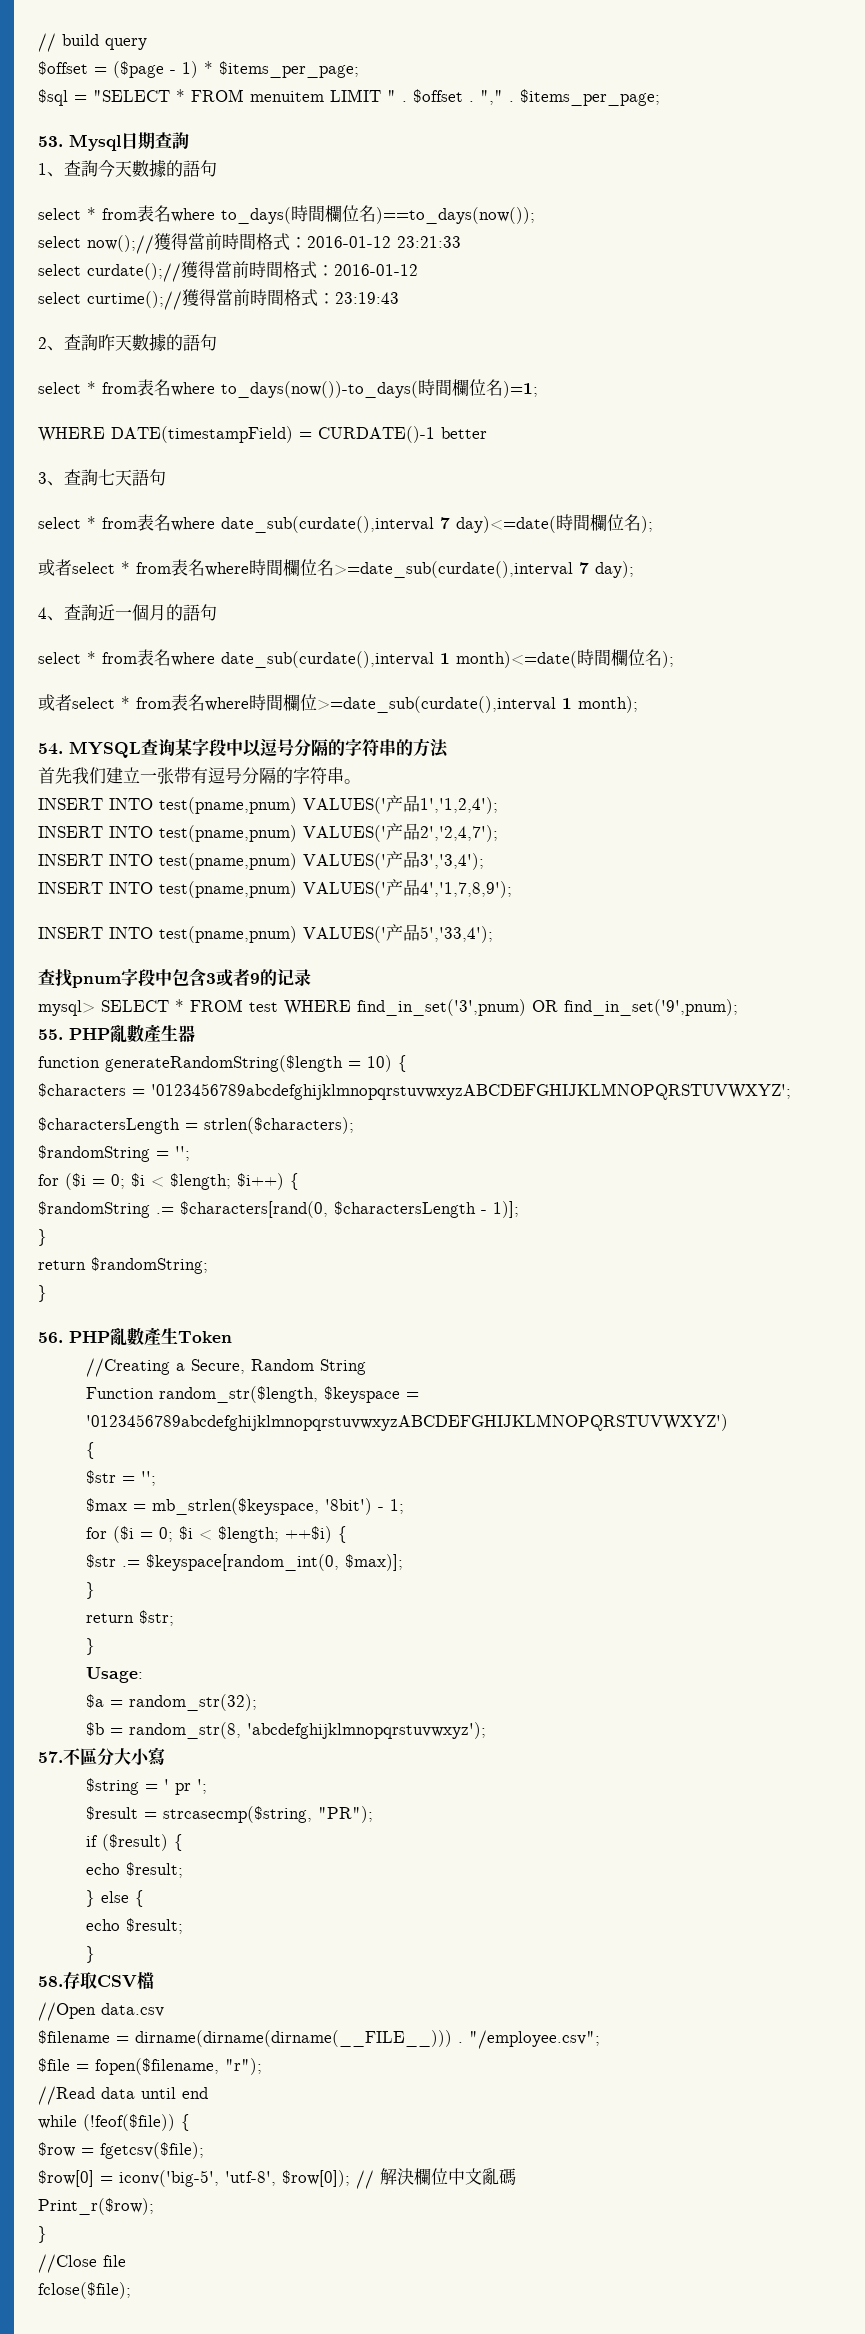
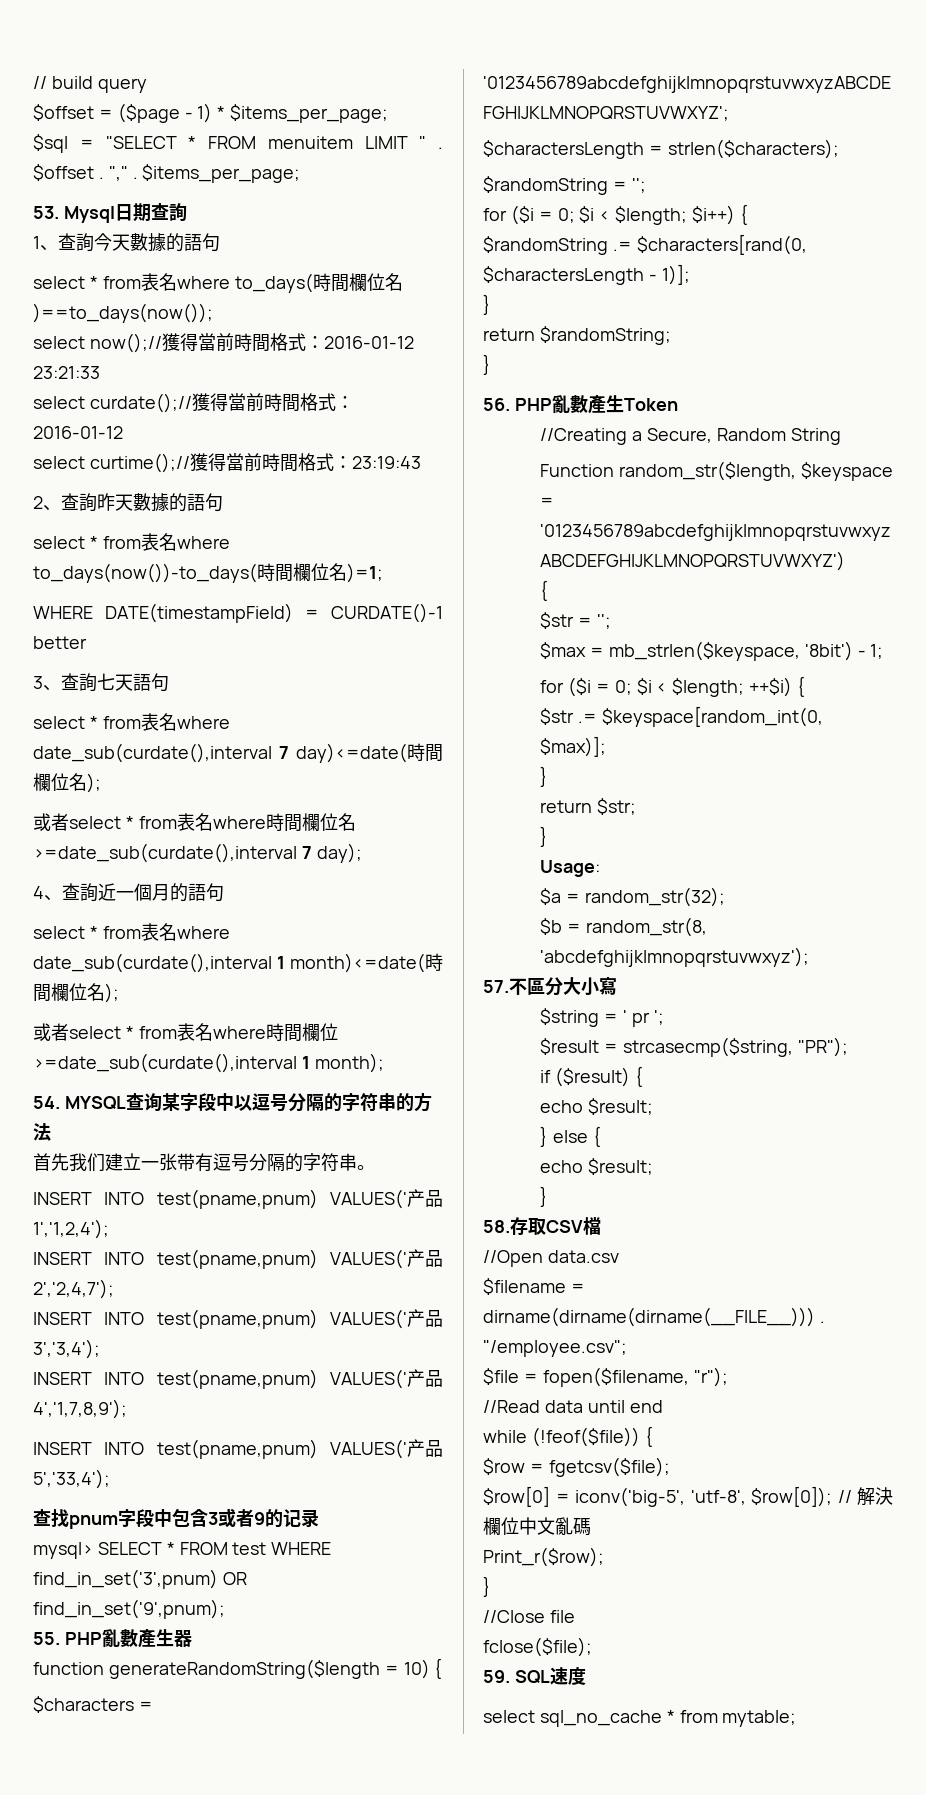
(131, 2290) none -> [483,1667,586,1685] [483,1710,797,1727] // 59. SQL速度 // select sql_no_cache * from mytable;

